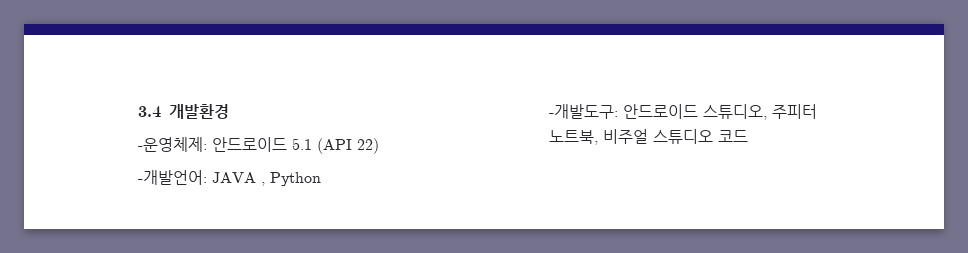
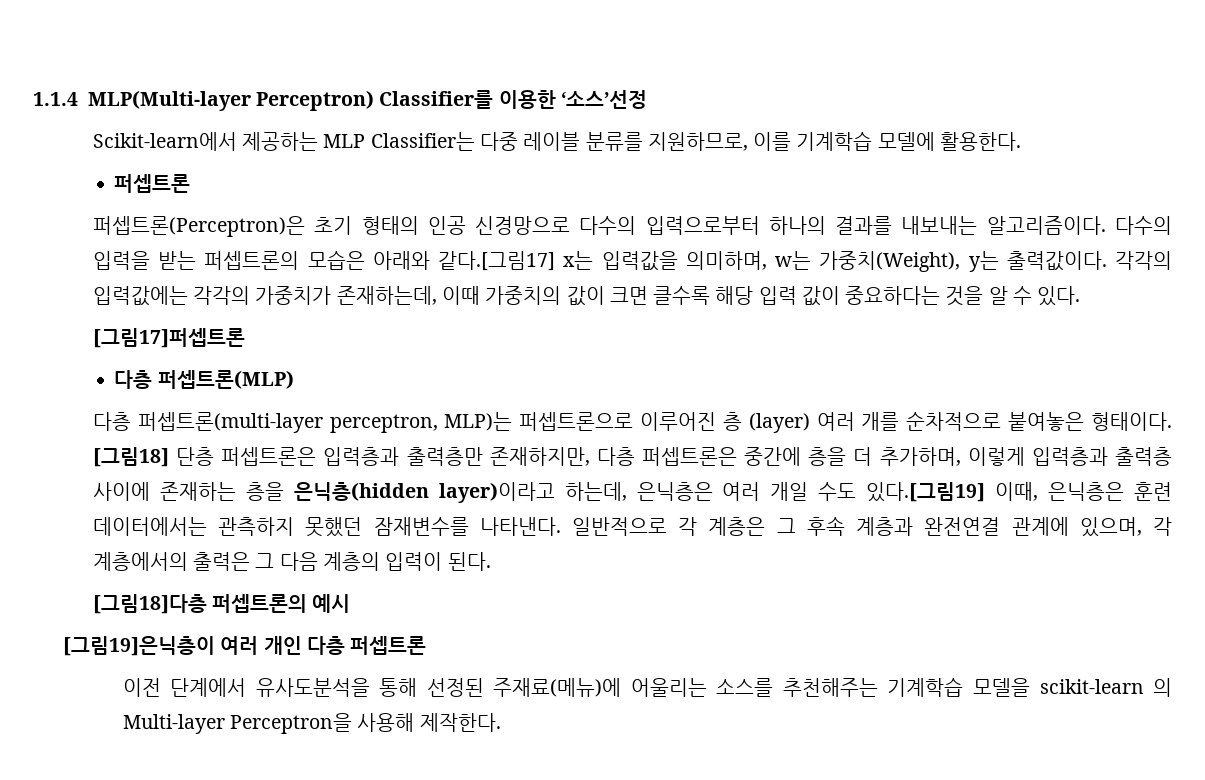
[137,104,229,119] [137,137,379,154] [137,170,321,186] [548,104,817,120] [548,129,748,145] 3.4 개발환경 // -운영체제: 안드로이드 5.1 (API 22) // -개발언어: JAVA , Python // -개발도구: 안드로이드 스튜디오, 주피터 노트북, 비주얼 스튜디오 코드 -> [33,90,647,111] [92,131,1021,151] [114,174,191,193] [92,216,1172,237] [92,250,1173,272] [92,286,1081,306] [92,328,245,348] [114,370,294,389] [92,411,1172,433] [92,447,1172,467] [92,482,1172,503] [92,516,1172,537] [92,552,491,571] [92,594,351,614] [62,636,427,656] [122,677,1173,697] [122,713,501,734] 1.1.4 MLP(Multi-layer Perceptron) Classifier를 이용한 ‘소스’선정 // Scikit-learn에서 제공하는 MLP Classifier는 다중 레이블 분류를 지원하므로, 이를 기계학습 모델에 활용한다. // 퍼셉트론 // 퍼셉트론(Perceptron)은 초기 형태의 인공 신경망으로 다수의 입력으로부터 하나의 결과를 내보내는 알고리즘이다. 다수의 입력을 받는 퍼셉트론의 모습은 아래와 같다.[그림17] x는 입력값을 의미하며, w는 가중치(Weight), y는 출력값이다. 각각의 입력값에는 각각의 가중치가 존재하는데, 이때 가중치의 값이 크면 클수록 해당 입력 값이 중요하다는 것을 알 수 있다. // [그림17]퍼셉트론 // 다층 퍼셉트론(MLP) // 다층 퍼셉트론(multi-layer perceptron, MLP)는 퍼셉트론으로 이루어진 층 (layer) 여러 개를 순차적으로 붙여놓은 형태이다. [그림18] 단층 퍼셉트론은 입력층과 출력층만 존재하지만, 다층 퍼셉트론은 중간에 층을 더 추가하며, 이렇게 입력층과 출력층 사이에 존재하는 층을 은닉층(hidden layer)이라고 하는데, 은닉층은 여러 개일 수도 있다.[그림19] 이때, 은닉층은 훈련 데이터에서는 관측하지 못했던 잠재변수를 나타낸다. 일반적으로 각 계층은 그 후속 계층과 완전연결 관계에 있으며, 각 계층에서의 출력은 그 다음 계층의 입력이 된다. // [그림18]다층 퍼셉트론의 예시 // [그림19]은닉층이 여러 개인 다층 퍼셉트론 // 이전 단계에서 유사도분석을 통해 선정된 주재료(메뉴)에 어울리는 소스를 추천해주는 기계학습 모델을 scikit-learn 의 Multi-layer Perceptron을 사용해 제작한다.

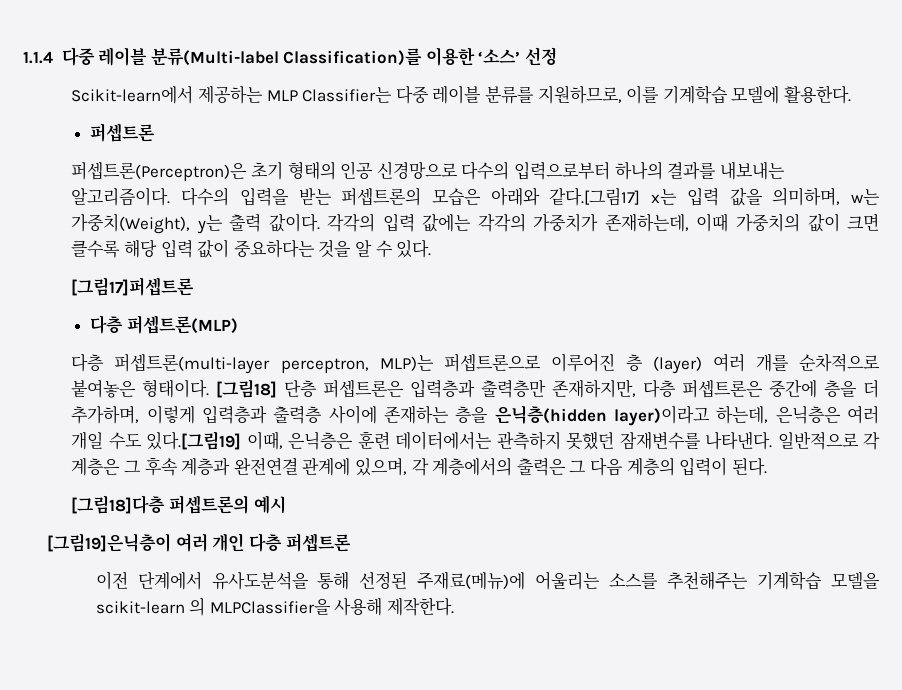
[87,90,647,111] MLP(Multi-layer Perceptron) Classifier를 이용한 ‘소스’선정 -> [61,47,558,66] 다중 레이블 분류(Multi-label Classification)를 이용한 ‘소스’ 선정
[601,251,678,271] 입력값을 -> [686,187,763,206] 입력 값을
[1006,251,1173,271] [92,286,188,306] 출력값이다. 각각의 입력값에는 -> [229,213,472,232] 출력 값이다. 각각의 입력 값에는
[122,713,353,734] Multi-layer Perceptron을 -> [209,599,331,615] MLPClassifier을

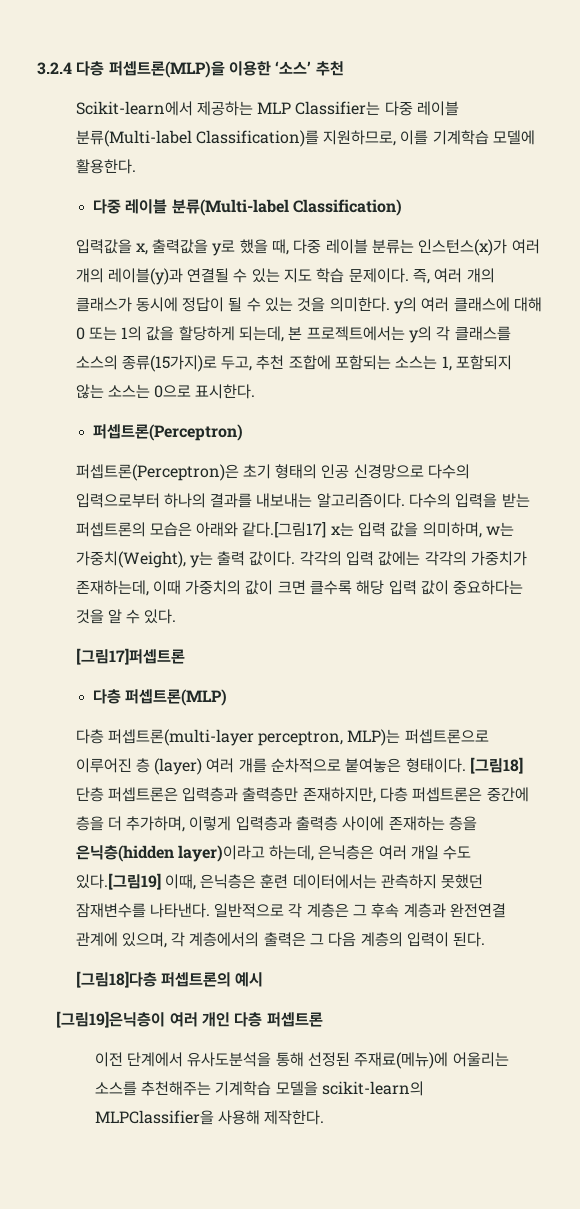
[23,47,423,66] 1.1.4 다중 레이블 분류(Multi-label Classification)를 -> [37,61,225,78] 3.2.4 다층 퍼셉트론(MLP)을
[525,47,558,66] 선정 -> [315,61,344,76] 추천
[484,86,534,104] 분류를 -> [75,130,319,147] 분류(Multi-label Classification)를
[90,123,156,142] 퍼셉트론 -> [93,199,403,216] [75,239,540,256] [75,268,495,285] [75,297,543,314] [75,326,511,343] [75,355,513,372] [75,384,256,399] [93,424,244,441] 다중 레이블 분류(Multi-label Classification) // 입력값을 x, 출력값을 y로 했을 때, 다중 레이블 분류는 인스턴스(x)가 여러 개의 레이블(y)과 연결될 수 있는 지도 학습 문제이다. 즉, 여러 개의 클래스가 동시에 정답이 될 수 있는 것을 의미한다. y의 여러 클래스에 대해 0 또는 1의 값을 할당하게 되는데, 본 프로젝트에서는 y의 각 클래스를 소스의 종류(15가지)로 두고, 추천 조합에 포함되는 소스는 1, 포함되지 않는 소스는 0으로 표시한다. // 퍼셉트론(Perceptron)
[95,597,206,616] scikit-learn 의 -> [322,1081,425,1096] scikit-learn의

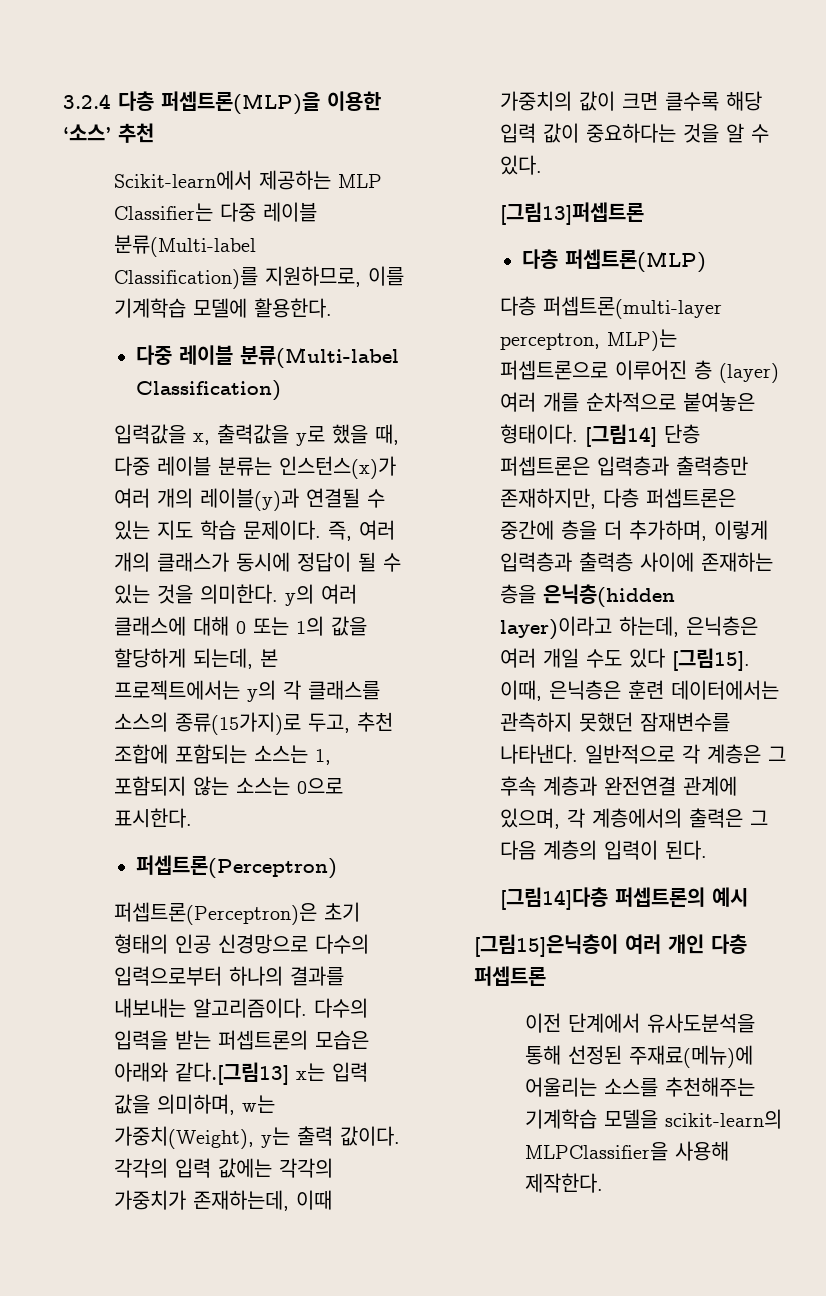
[242,522,327,538] 같다.[그림17] -> [174,1062,289,1085] 같다.[그림13]
[75,648,185,665] [그림17]퍼셉트론 -> [499,202,644,225] [그림13]퍼셉트론
[470,757,524,774] [그림18] -> [584,424,657,447] [그림14]
[75,873,161,890] 있다.[그림19] -> [628,648,750,671] 있다 [그림15].
[75,971,157,988] [그림18]다층 -> [499,887,608,910] [그림14]다층
[56,1011,166,1028] [그림19]은닉층이 -> [474,934,619,957] [그림15]은닉층이

